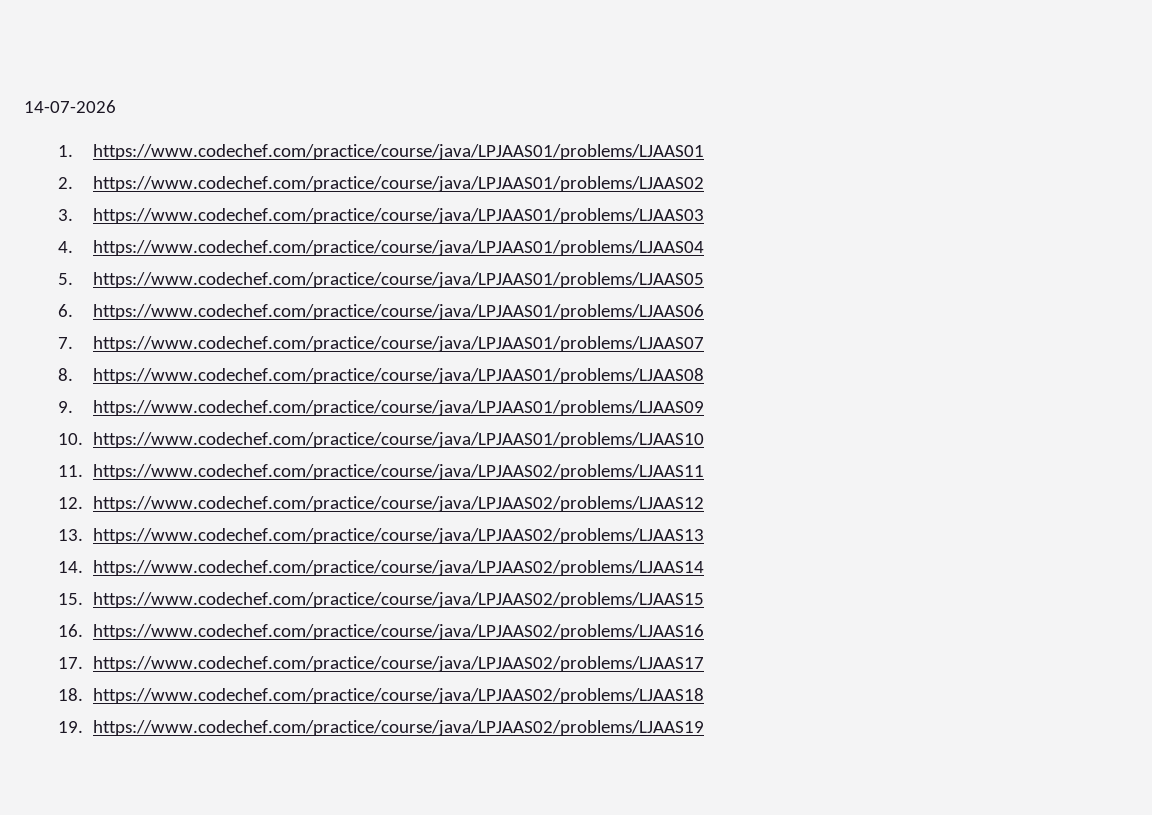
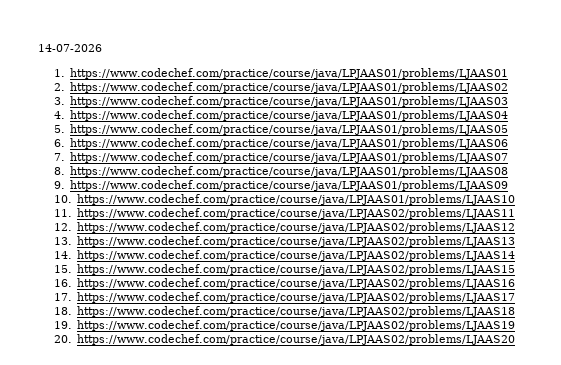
(704, 728) none -> [53,334,516,345] // 20. https://www.codechef.com/practice/course/java/LPJAAS02/problems/LJAAS20

